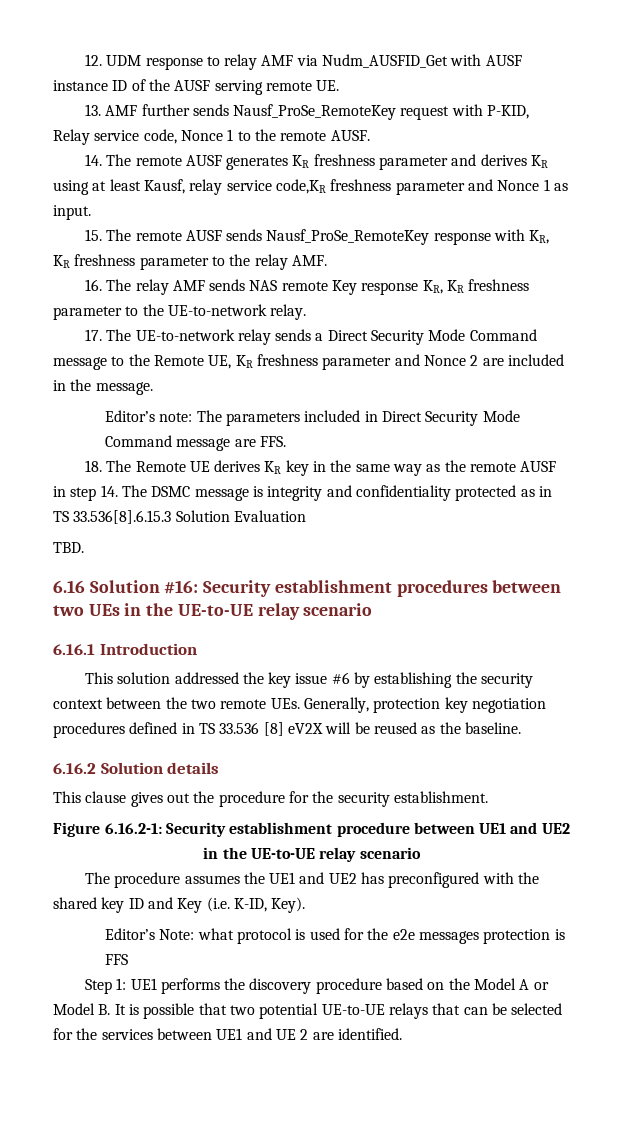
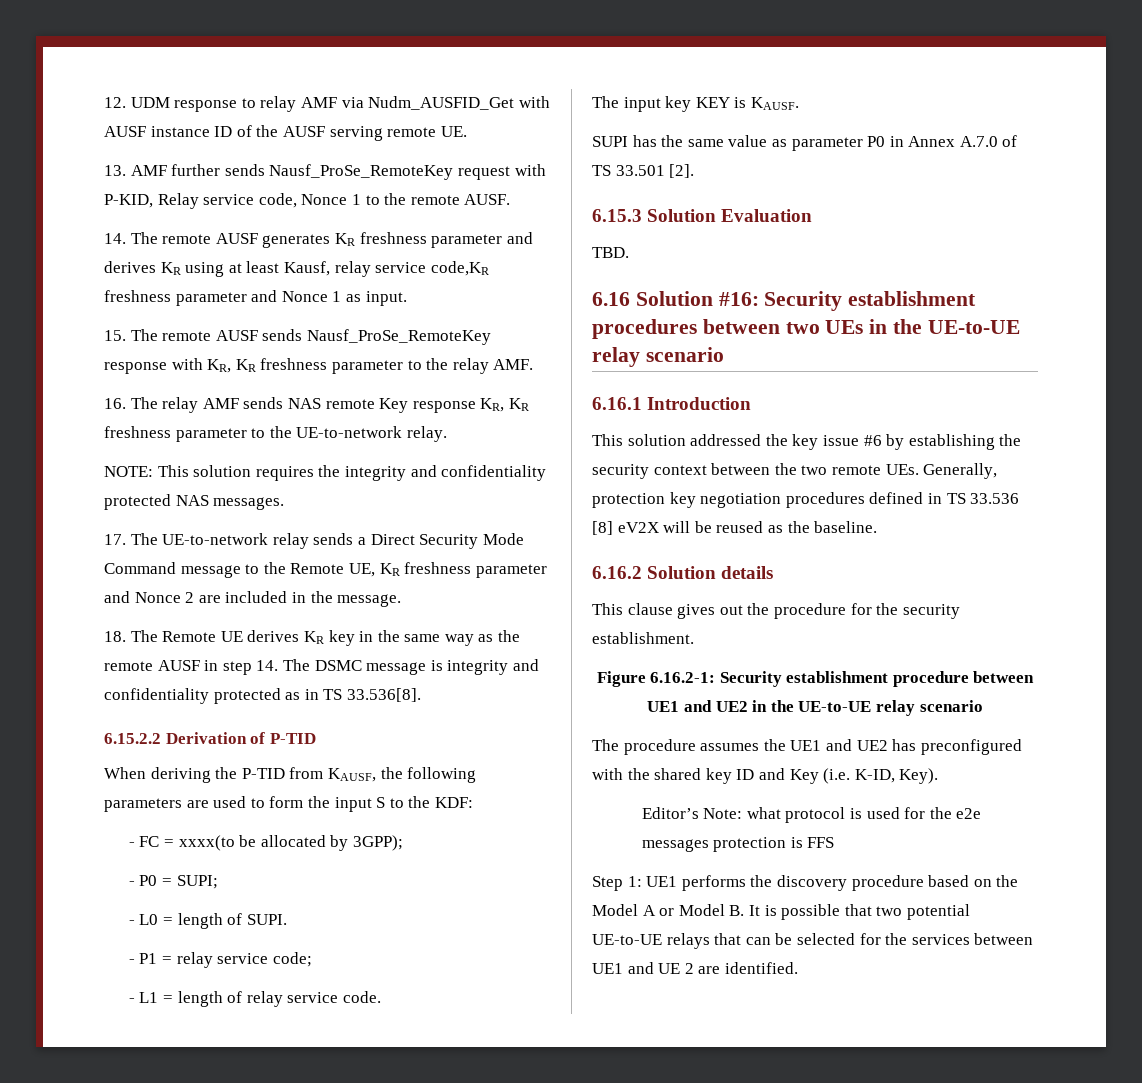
(307, 312) none -> [104,465,547,481] [104,494,285,510] // NOTE: This solution requires the integrity and confidentiality protected NAS messages.
[105,410,520,426] [105,435,287,451] // Editor’s note: The parameters included in Direct Security Mode Command message are FFS. -> (402, 600) none
[73,510,172,524] 33.536[8].6.15.3 -> [346,688,421,702] [104,732,316,744] [104,767,477,783] [104,796,473,812] [128,835,403,851] [128,875,218,889] [128,913,287,929] [128,952,312,968] [128,991,381,1007] [592,96,799,112] [592,135,1018,151] [592,164,695,178] [592,209,642,222] 33.536[8]. // 6.15.2.2 Derivation of P-TID // When deriving the P-TID from KAUSF, the following parameters are used to form the input S to the KDF: // - FC = xxxx(to be allocated by 3GPP); // - P0 = SUPI; // - L0 = length of SUPI. // - P1 = relay service code; // - L1 = length of relay service code. // The input key KEY is KAUSF. // SUPI has the same value as parameter P0 in Annex A.7.0 of TS 33.501 [2]. // 6.15.3

